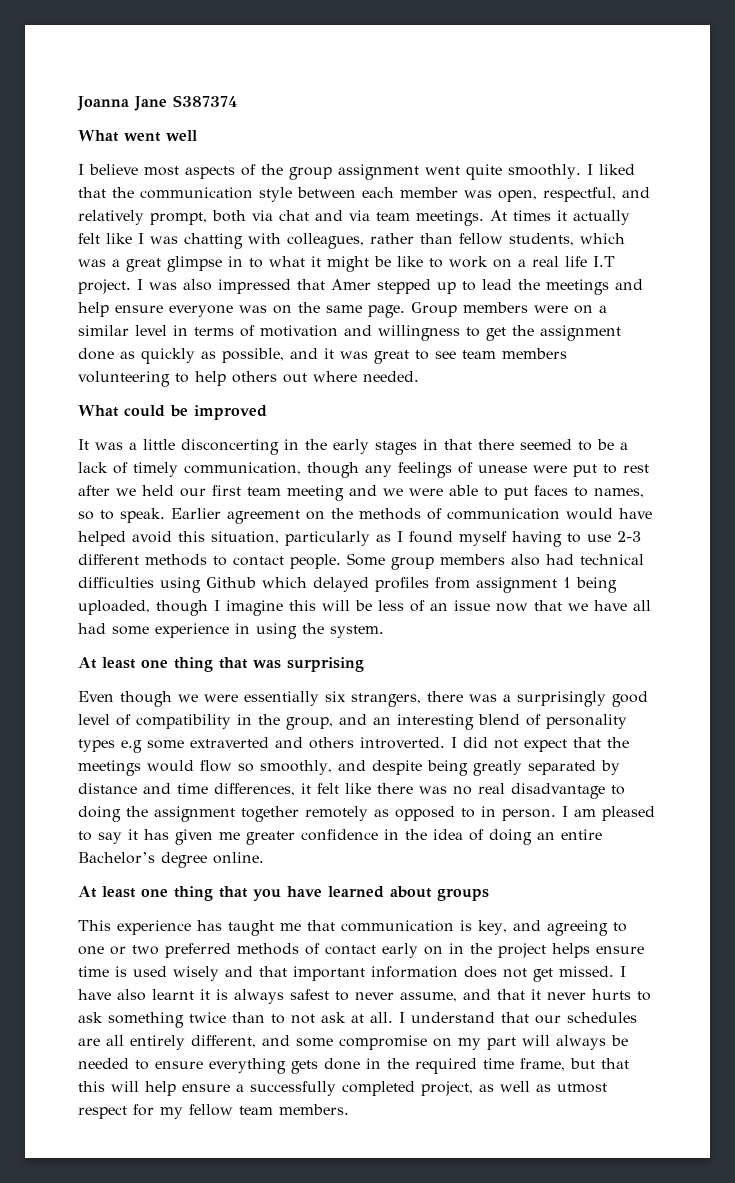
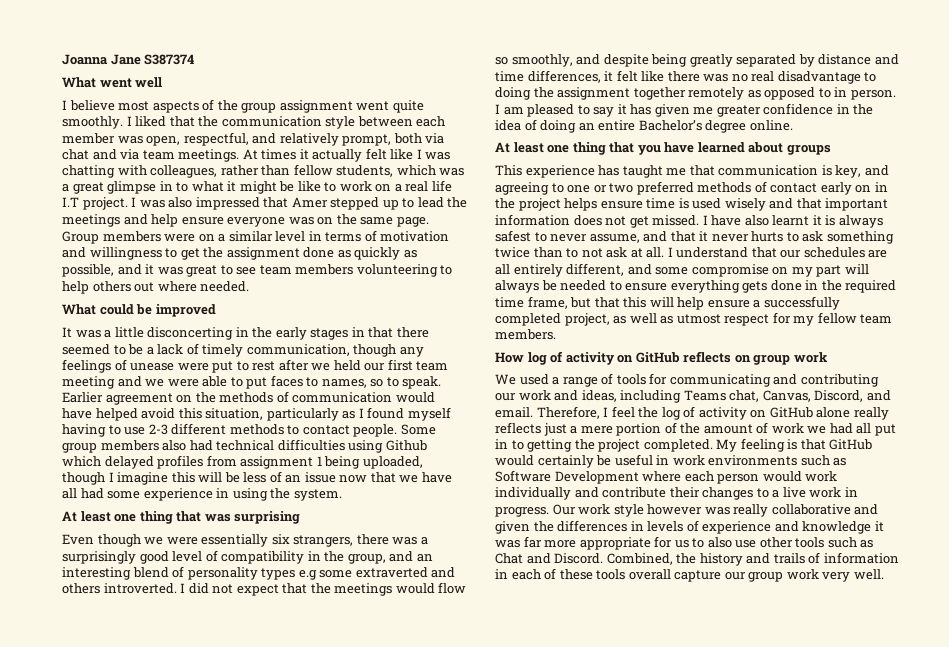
(349, 1109) none -> [495,351,828,365] [495,373,879,387] [495,390,891,403] [495,406,889,420] [495,422,896,436] [495,438,873,452] [495,454,847,468] [495,470,838,484] [495,487,858,500] [495,504,879,517] [495,520,884,534] [495,536,874,550] [495,552,899,566] [495,568,884,582] // How log of activity on GitHub reflects on group work // We used a range of tools for communicating and contributing our work and ideas, including Teams chat, Canvas, Discord, and email. Therefore, I feel the log of activity on GitHub alone really reflects just a mere portion of the amount of work we had all put in to getting the project completed. My feeling is that GitHub would certainly be useful in work environments such as Software Development where each person would work individually and contribute their changes to a live work in progress. Our work style however was really collaborative and given the differences in levels of experience and knowledge it was far more appropriate for us to also use other tools such as Chat and Discord. Combined, the history and trails of information in each of these tools overall capture our group work very well.

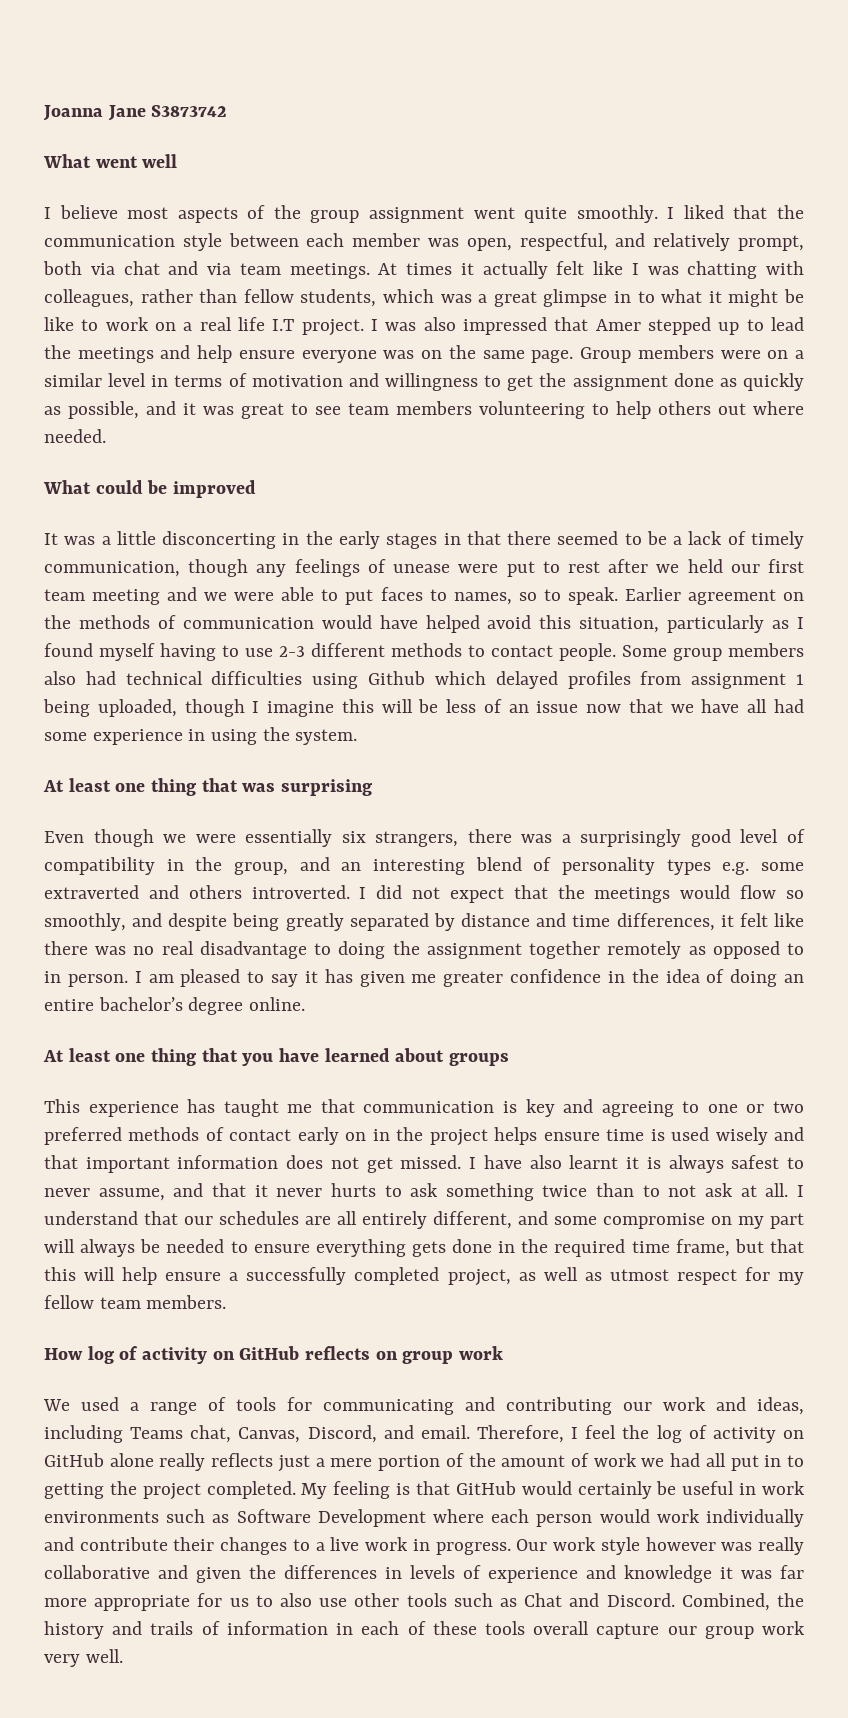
[144,54,195,65] S387374 -> [151,105,228,117] S3873742
[298,570,317,580] e.g -> [722,862,750,875] e.g.
[638,120,702,131] Bachelor’s -> [98,997,183,1011] bachelor’s
[835,165,862,178] key, -> [525,1099,555,1117] key

